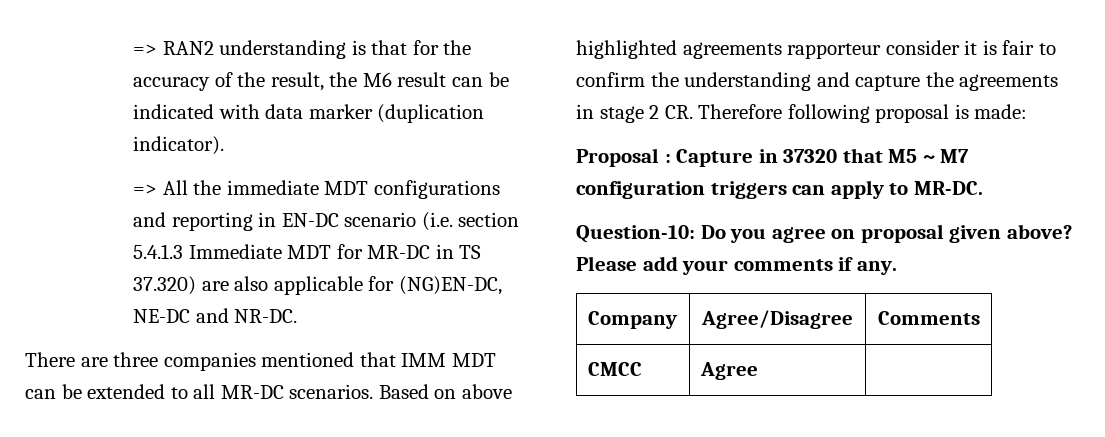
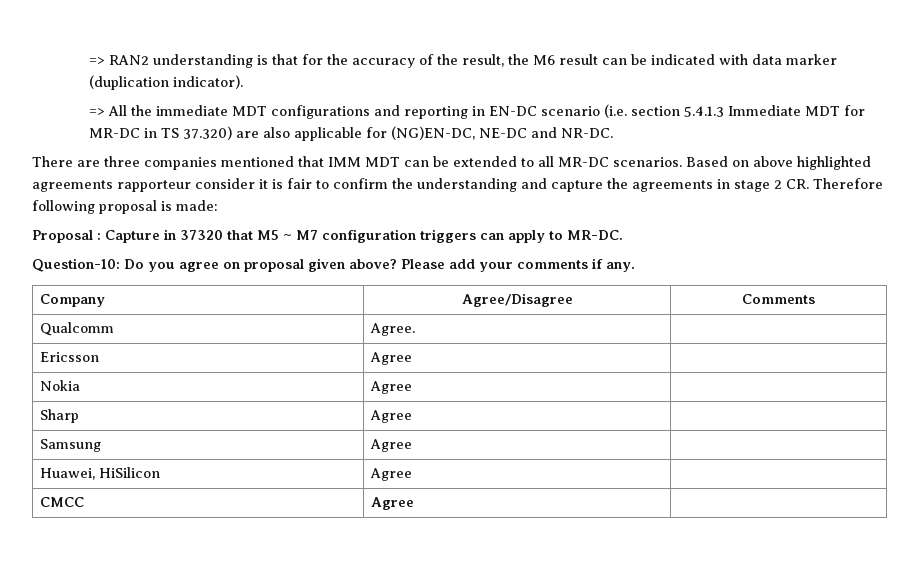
(980, 318) none -> [40,322,115,336] [370,323,416,336] [40,352,100,362] [370,352,413,365] [40,380,81,391] [370,381,413,394] [40,409,80,423] [370,410,413,423] [40,439,102,452] [370,439,413,452] [40,467,161,480] [370,468,413,481] // Qualcomm | Agree. | // Ericsson | Agree | // Nokia | Agree | // Sharp | Agree | // Samsung | Agree | // Huawei, HiSilicon | Agree |

